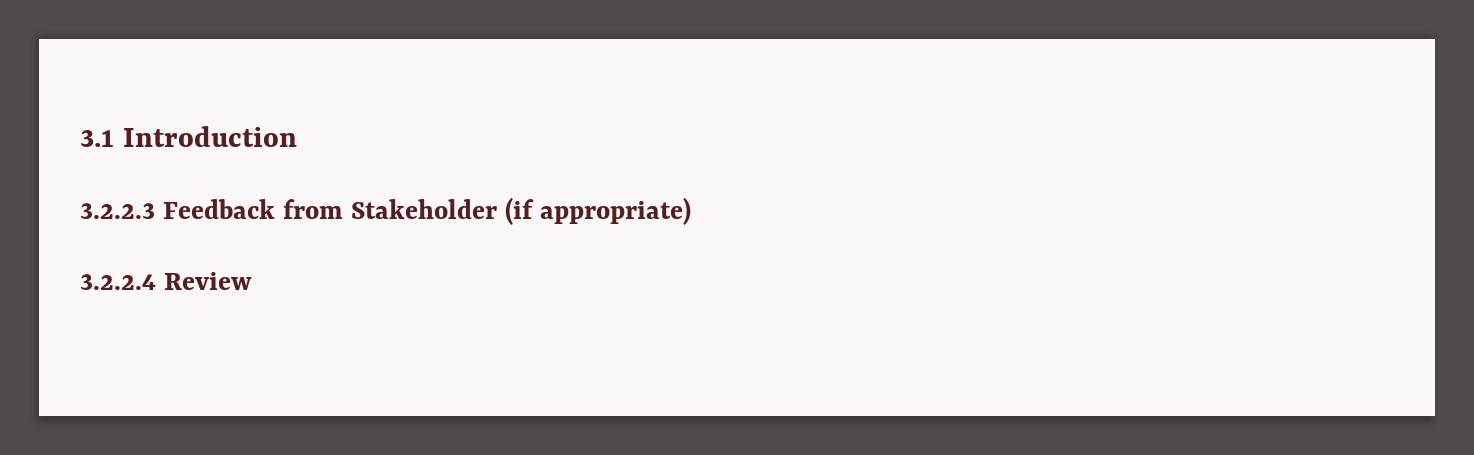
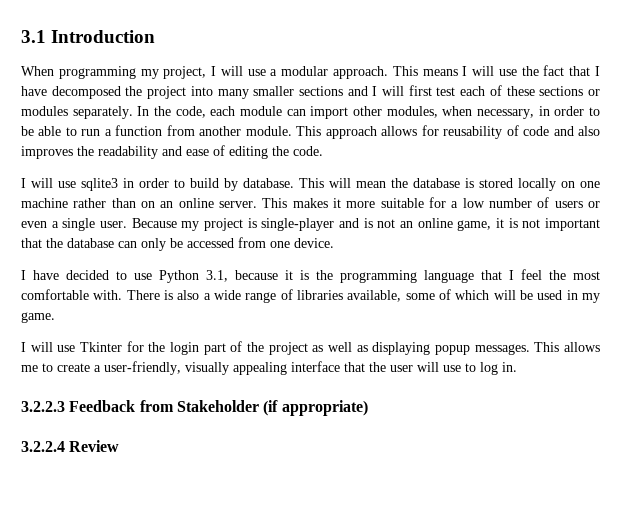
(297, 136) none -> [21,65,600,79] [21,85,600,99] [21,106,600,119] [21,125,601,139] [21,145,323,159] [21,178,600,191] [21,197,600,208] [21,218,601,231] [21,237,334,251] [21,269,600,283] [21,289,600,303] [21,312,55,323] [21,341,600,355] [21,361,517,375] // When programming my project, I will use a modular approach. This means I will use the fact that I have decomposed the project into many smaller sections and I will first test each of these sections or modules separately. In the code, each module can import other modules, when necessary, in order to be able to run a function from another module. This approach allows for reusability of code and also improves the readability and ease of editing the code. // I will use sqlite3 in order to build by database. This will mean the database is stored locally on one machine rather than on an online server. This makes it more suitable for a low number of users or even a single user. Because my project is single-player and is not an online game, it is not important that the database can only be accessed from one device. // I have decided to use Python 3.1, because it is the programming language that I feel the most comfortable with. There is also a wide range of libraries available, some of which will be used in my game. // I will use Tkinter for the login part of the project as well as displaying popup messages. This allows me to create a user-friendly, visually appealing interface that the user will use to log in.

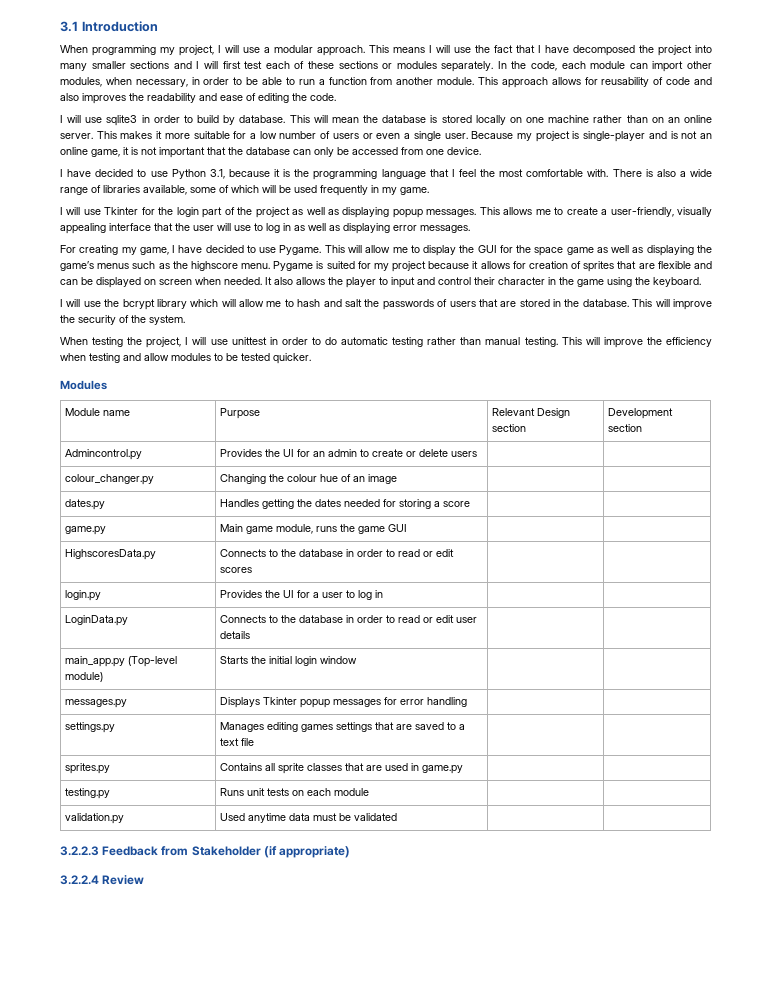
(563, 295) none -> [320,185,368,196] frequently
[502,362,517,372] in. -> [283,223,470,234] [60,245,712,256] [60,261,712,272] [60,277,701,288] [60,299,712,310] [60,315,185,325] [60,337,712,348] [60,353,311,364] [60,380,107,390] [65,408,131,416] [220,408,261,419] [492,408,571,418] [492,424,527,432] [608,408,674,419] [608,424,643,432] [65,449,143,460] [220,449,478,457] [65,474,155,485] [220,474,398,484] [65,499,106,510] [220,499,471,509] [65,526,107,535] [220,524,408,534] [65,549,157,560] [220,549,455,557] [220,567,253,573] [65,590,102,601] [220,590,384,600] [65,615,129,626] [220,615,478,623] [220,631,251,639] [65,656,178,667] [65,672,104,682] [220,656,358,666] [65,699,128,708] [220,697,468,708] [65,722,116,733] [220,722,466,732] [220,738,255,746] [65,763,111,774] [220,763,464,774] [65,788,111,799] [220,788,370,796] [65,813,125,824] [220,813,398,823] in as well as displaying error messages. // For creating my game, I have decided to use Pygame. This will allow me to display the GUI for the space game as well as displaying the game’s menus such as the highscore menu. Pygame is suited for my project because it allows for creation of sprites that are flexible and can be displayed on screen when needed. It also allows the player to input and control their character in the game using the keyboard. // I will use the bcrypt library which will allow me to hash and salt the passwords of users that are stored in the database. This will improve the security of the system. // When testing the project, I will use unittest in order to do automatic testing rather than manual testing. This will improve the efficiency when testing and allow modules to be tested quicker. // Modules // Module name | Purpose | Relevant Design section | Development section // Admincontrol.py | Provides the UI for an admin to create or delete users | | // colour_changer.py | Changing the colour hue of an image | | // dates.py | Handles getting the dates needed for storing a score | | // game.py | Main game module, runs the game GUI | | // HighscoresData.py | Connects to the database in order to read or edit scores | | // login.py | Provides the UI for a user to log in | | // LoginData.py | Connects to the database in order to read or edit user details | | // main_app.py (Top-level module) | Starts the initial login window | | // messages.py | Displays Tkinter popup messages for error handling | | // settings.py | Manages editing games settings that are saved to a text file | | // sprites.py | Contains all sprite classes that are used in game.py | | // testing.py | Runs unit tests on each module | | // validation.py | Used anytime data must be validated | |

